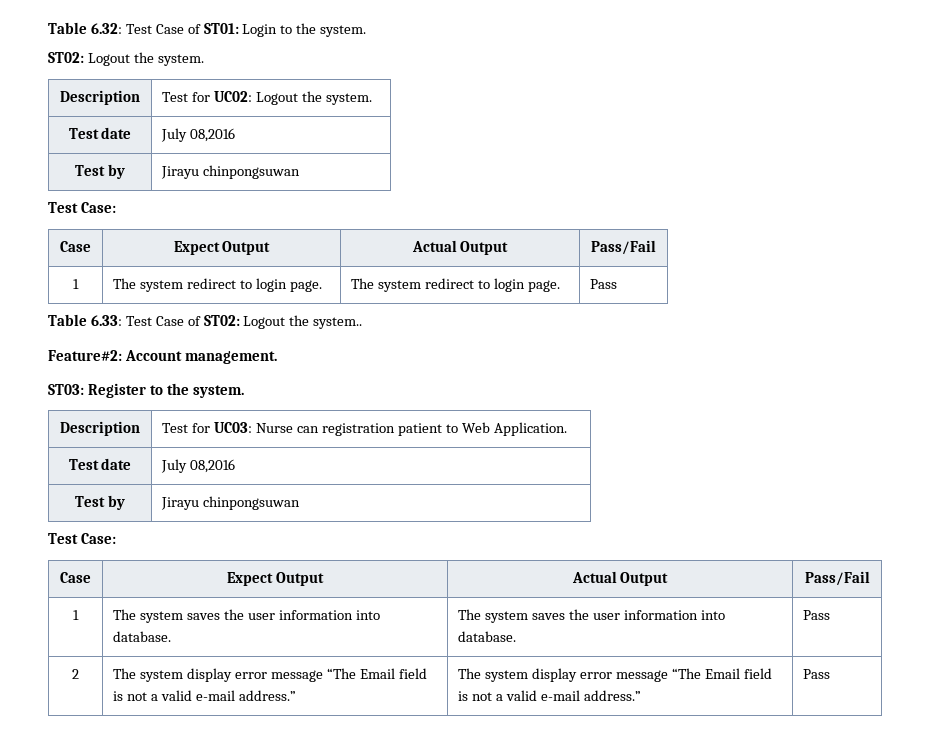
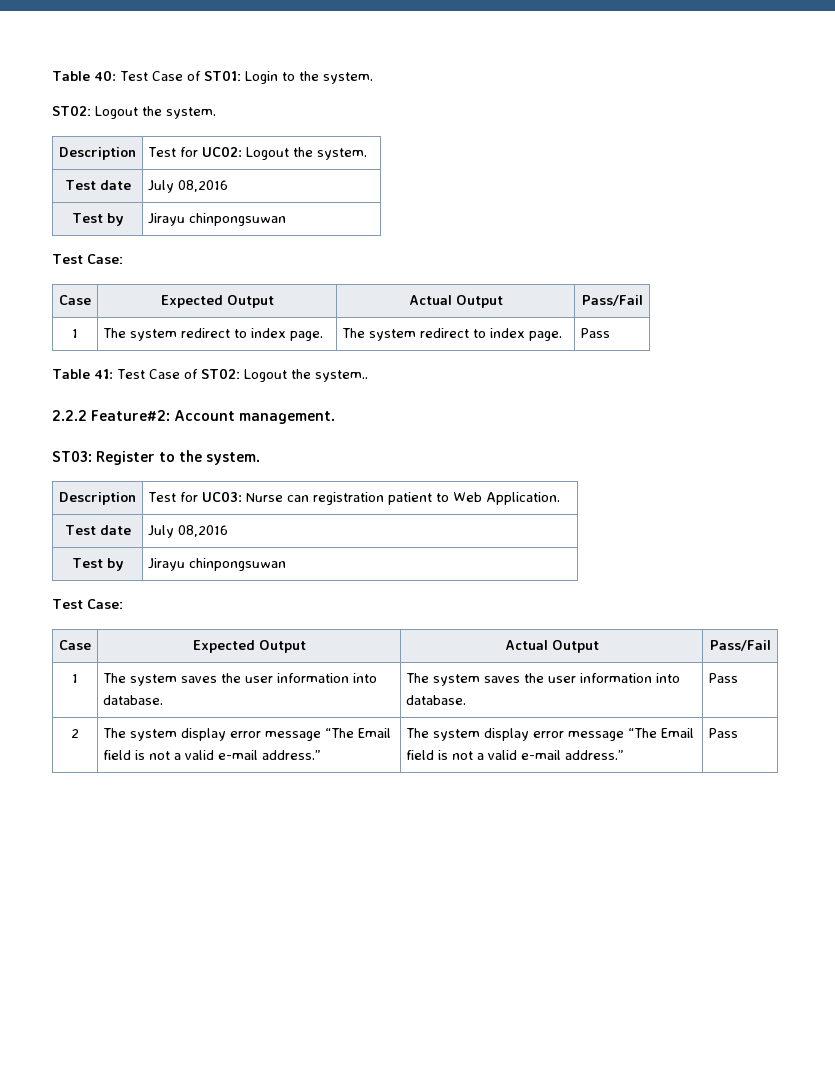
[48,22,122,34] Table 6.32: -> [52,70,116,81] Table 40:
[173,241,220,255] Expect -> [160,295,223,308] Expected
[256,278,288,292] login -> [251,328,287,338] index
[494,278,526,292] login -> [490,328,526,338] index
[90,315,122,326] 6.33: -> [93,369,113,379] 41:
(363, 323) none -> [52,410,87,421] 2.2.2
[227,572,274,586] Expect -> [192,640,255,653] Expected

